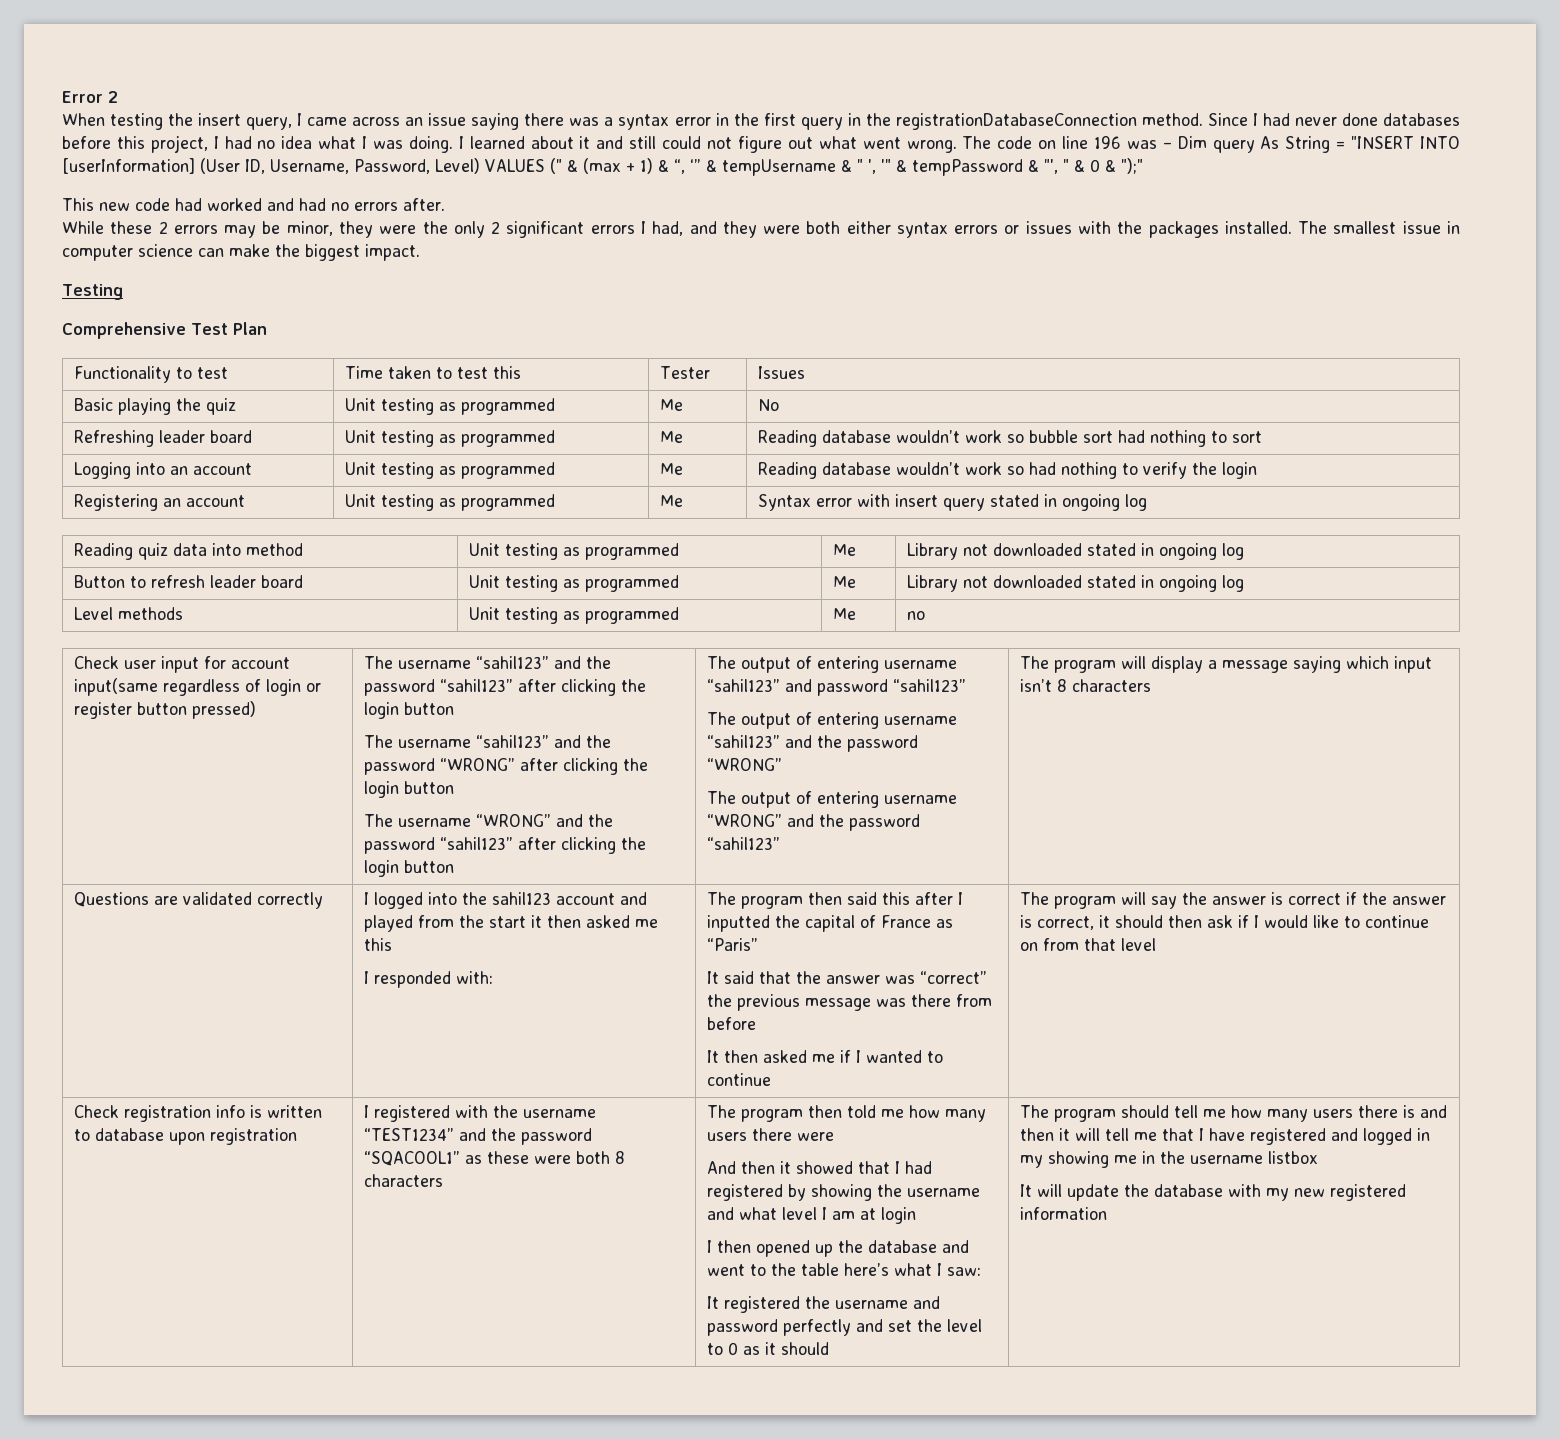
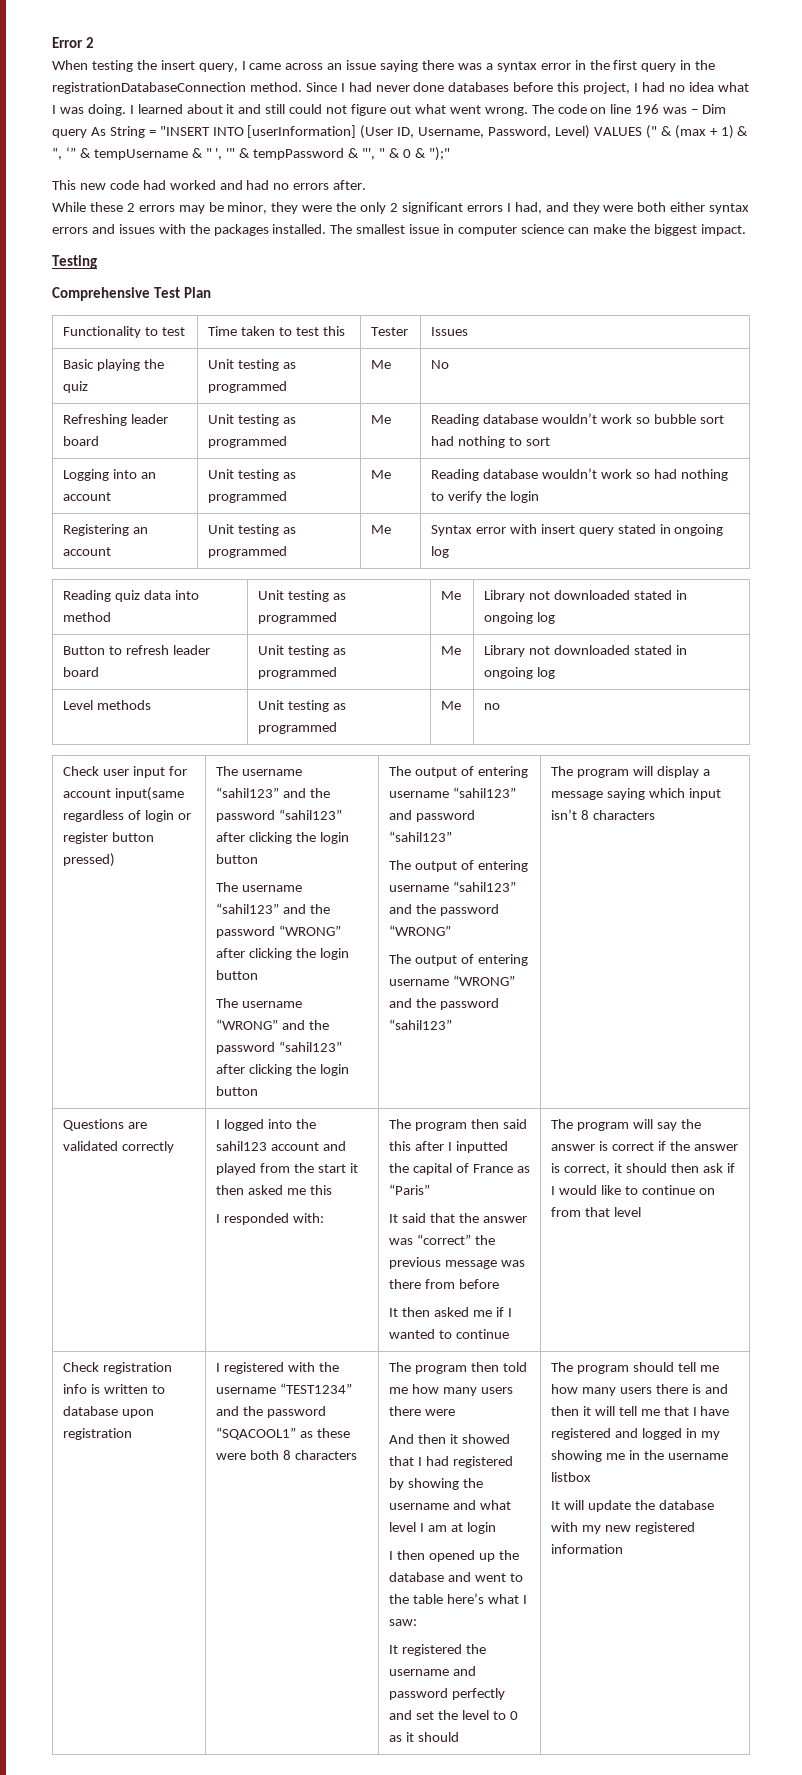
[1004,225,1020,234] or -> [91,224,115,234] and

